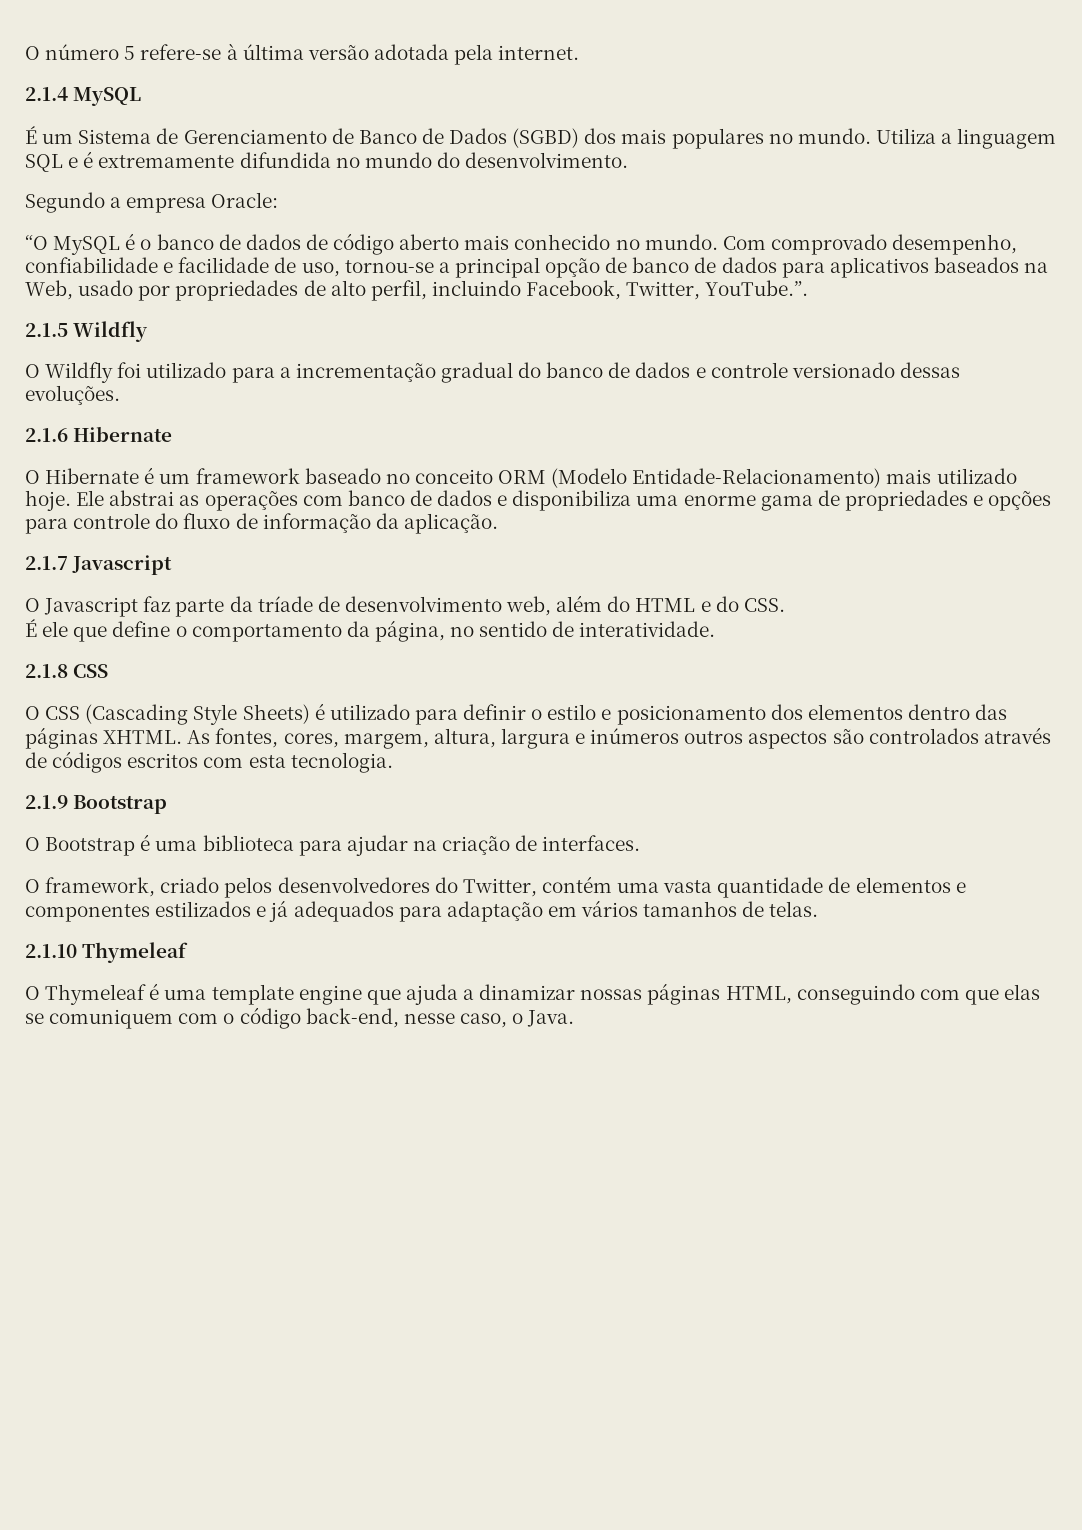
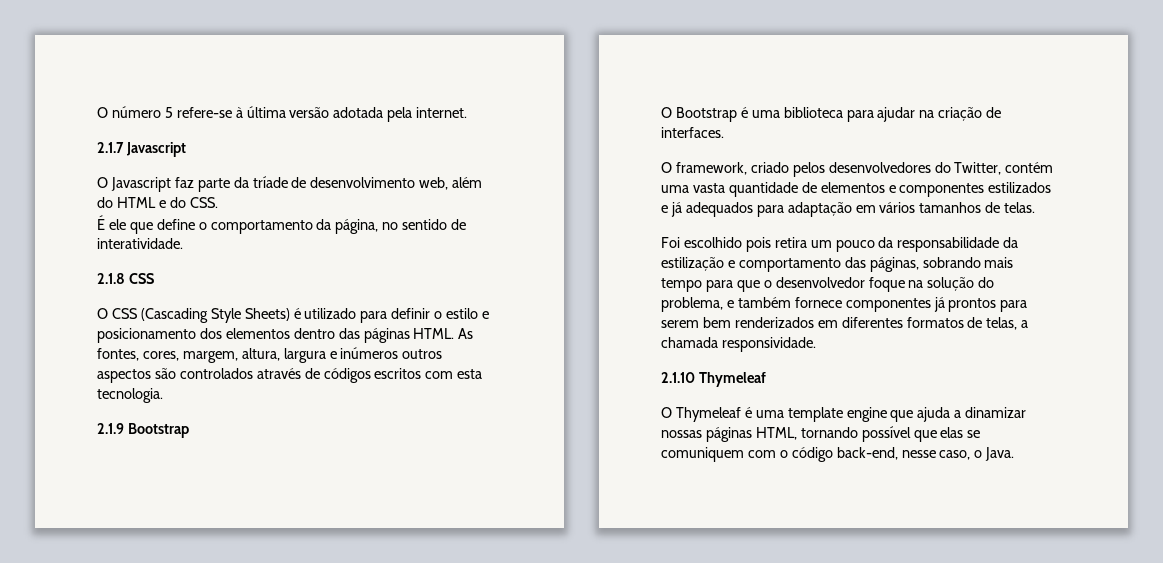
[25,87,142,106] [25,126,1057,149] [25,151,629,172] [25,192,279,213] [25,233,1018,255] [25,257,1049,278] [25,280,809,301] [25,321,149,342] [25,362,960,383] [25,385,120,405] [25,426,173,442] [25,467,1017,488] [25,490,1052,511] [25,513,498,534] // 2.1.4 MySQL // É um Sistema de Gerenciamento de Banco de Dados (SGBD) dos mais populares no mundo. Utiliza a linguagem SQL e é extremamente difundida no mundo do desenvolvimento. // Segundo a empresa Oracle: // “O MySQL é o banco de dados de código aberto mais conhecido no mundo. Com comprovado desempenho, confiabilidade e facilidade de uso, tornou-se a principal opção de banco de dados para aplicativos baseados na Web, usado por propriedades de alto perfil, incluindo Facebook, Twitter, YouTube.”. // 2.1.5 Wildfly // O Wildfly foi utilizado para a incrementação gradual do banco de dados e controle versionado dessas evoluções. // 2.1.6 Hibernate // O Hibernate é um framework baseado no conceito ORM (Modelo Entidade-Relacionamento) mais utilizado hoje. Ele abstrai as operações com banco de dados e disponibiliza uma enorme gama de propriedades e opções para controle do fluxo de informação da aplicação. -> (468, 112) none
[103,730,183,744] XHTML. -> [413,328,455,339] HTML.
(819, 909) none -> [661,237,1019,252] [661,257,1014,272] [661,277,995,292] [661,297,1028,312] [661,317,1029,330] [661,337,816,352] // Foi escolhido pois retira um pouco da responsabilidade da estilização e comportamento das páginas, sobrando mais tempo para que o desenvolvedor foque na solução do problema, e também fornece componentes já prontos para serem bem renderizados em diferentes formatos de telas, a chamada responsividade.
[796,984,960,1005] conseguindo com -> [800,426,911,442] tornando possível

